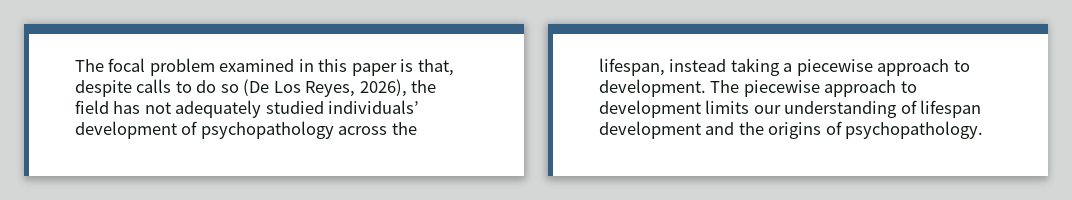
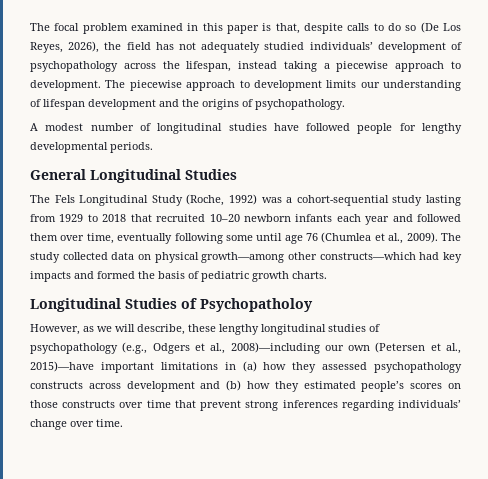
(984, 130) none -> [30,123,463,134] [30,142,153,153] [30,169,237,183] [30,194,462,206] [30,214,462,225] [30,232,461,244] [30,252,463,263] [30,271,327,282] [30,298,313,312] [30,324,380,335] [30,342,462,354] [30,361,462,373] [30,380,462,392] [30,400,462,411] [30,419,123,430] // A modest number of longitudinal studies have followed people for lengthy developmental periods. // General Longitudinal Studies // The Fels Longitudinal Study (Roche, 1992) was a cohort-sequential study lasting from 1929 to 2018 that recruited 10–20 newborn infants each year and followed them over time, eventually following some until age 76 (Chumlea et al., 2009). The study collected data on physical growth—among other constructs—which had key impacts and formed the basis of pediatric growth charts. // Longitudinal Studies of Psychopatholoy // However, as we will describe, these lengthy longitudinal studies of psychopathology (e.g., Odgers et al., 2008)—including our own (Petersen et al., 2015)—have important limitations in (a) how they assessed psychopathology constructs across development and (b) how they estimated people’s scores on those constructs over time that prevent strong inferences regarding individuals’ change over time.

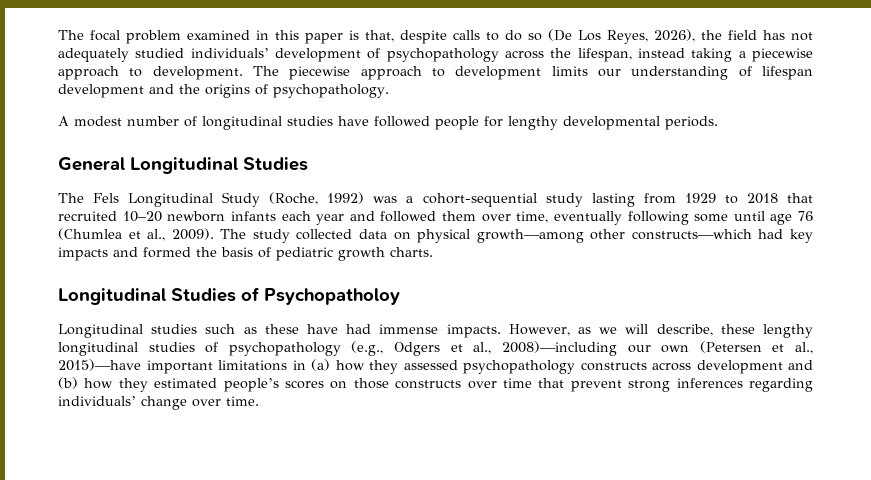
(313, 305) none -> [58,324,501,338] Longitudinal studies such as these have had immense impacts.

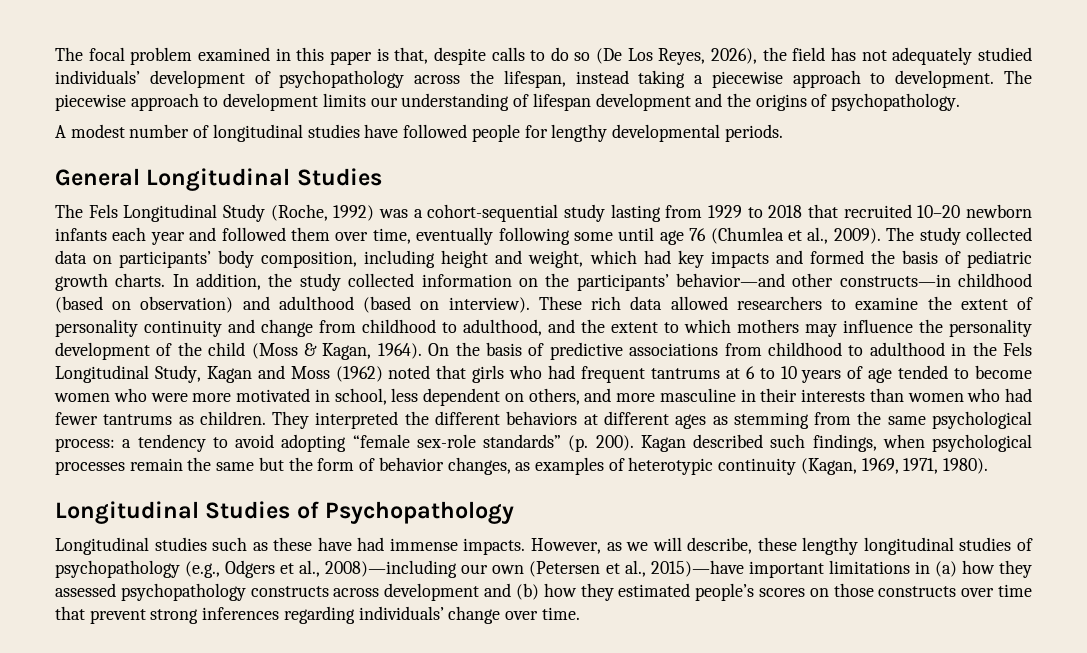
[417,229,752,243] physical growth—among other constructs—which -> [119,250,637,268] participants’ body composition, including height and weight, which
(433, 252) none -> [172,273,1032,291] [55,296,1034,313] [55,319,1032,337] [55,342,1032,360] [55,365,1032,383] [54,388,1032,406] [55,411,1032,429] [55,434,1032,452] [55,457,989,475] In addition, the study collected information on the participants’ behavior—and other constructs—in childhood (based on observation) and adulthood (based on interview). These rich data allowed researchers to examine the extent of personality continuity and change from childhood to adulthood, and the extent to which mothers may influence the personality development of the child (Moss & Kagan, 1964). On the basis of predictive associations from childhood to adulthood in the Fels Longitudinal Study, Kagan and Moss (1962) noted that girls who had frequent tantrums at 6 to 10 years of age tended to become women who were more motivated in school, less dependent on others, and more masculine in their interests than women who had fewer tantrums as children. They interpreted the different behaviors at different ages as stemming from the same psychological process: a tendency to avoid adopting “female sex-role standards” (p. 200). Kagan described such findings, when psychological processes remain the same but the form of behavior changes, as examples of heterotypic continuity (Kagan, 1969, 1971, 1980).
[264,288,400,305] Psychopatholoy -> [325,501,515,524] Psychopathology

